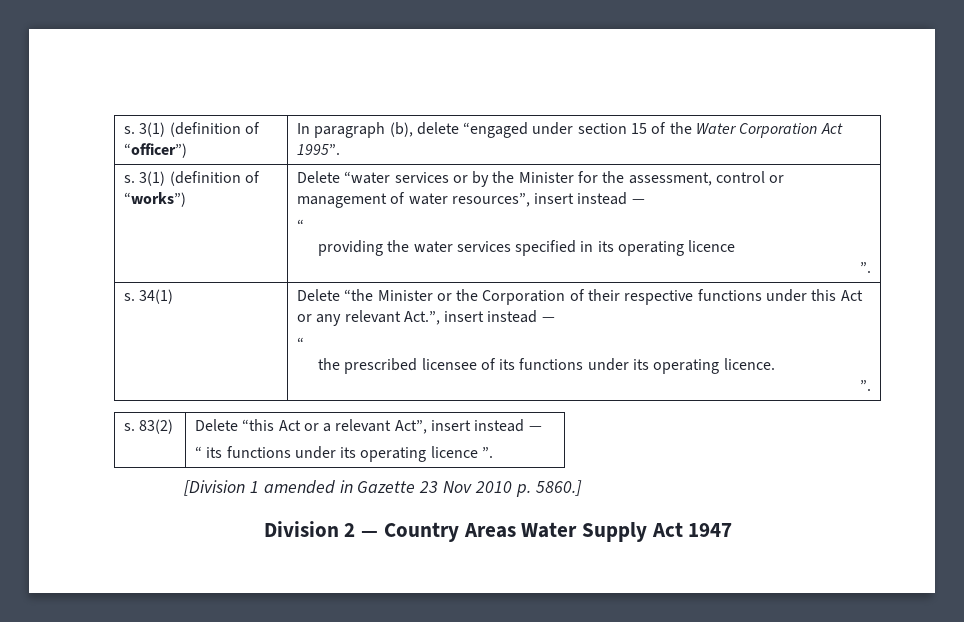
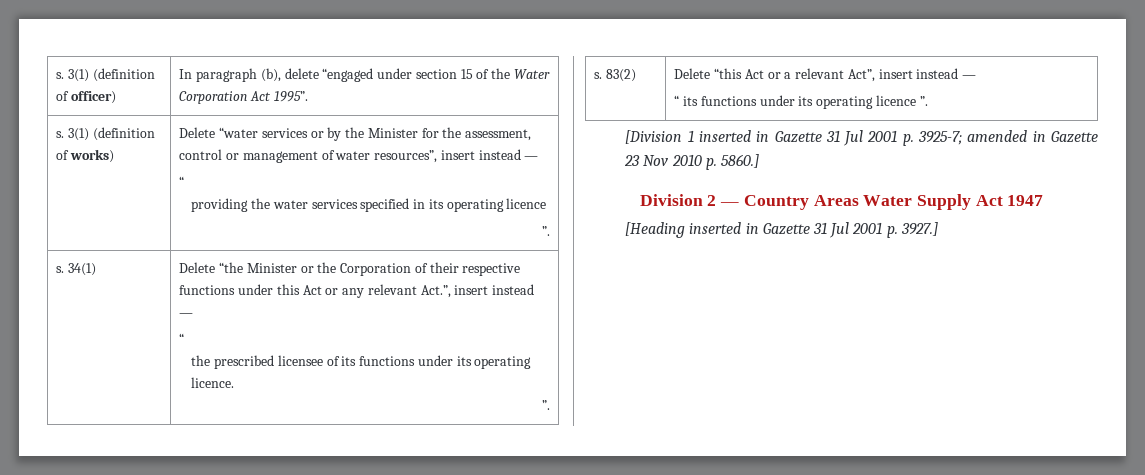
[123,122,260,137] [123,143,187,158] s. 3(1) (definition of “officer”) -> [56,68,155,82] [56,91,116,104] s. 3(1) (definition of officer)
[123,192,186,207] “works”) -> [69,149,114,163] works)
(259, 487) none -> [698,130,963,146] inserted in Gazette 31 Jul 2001 p. 3925-7;
(733, 530) none -> [625,222,938,238] // [Heading inserted in Gazette 31 Jul 2001 p. 3927.]

